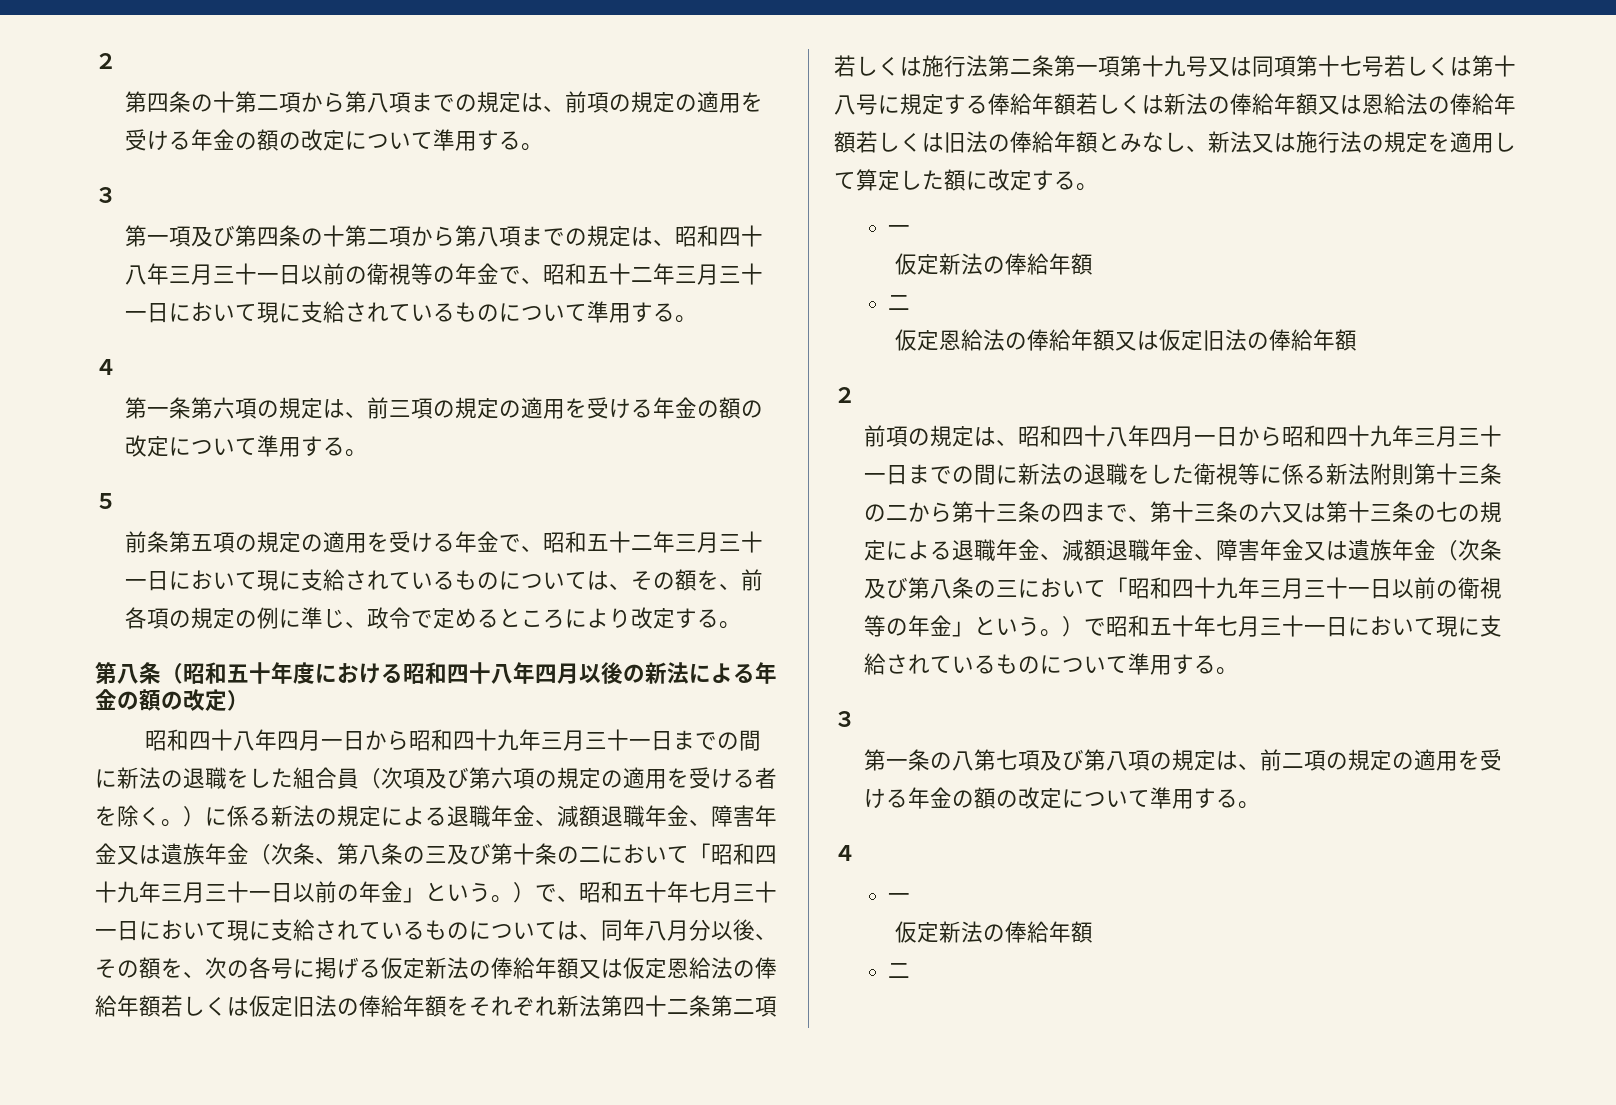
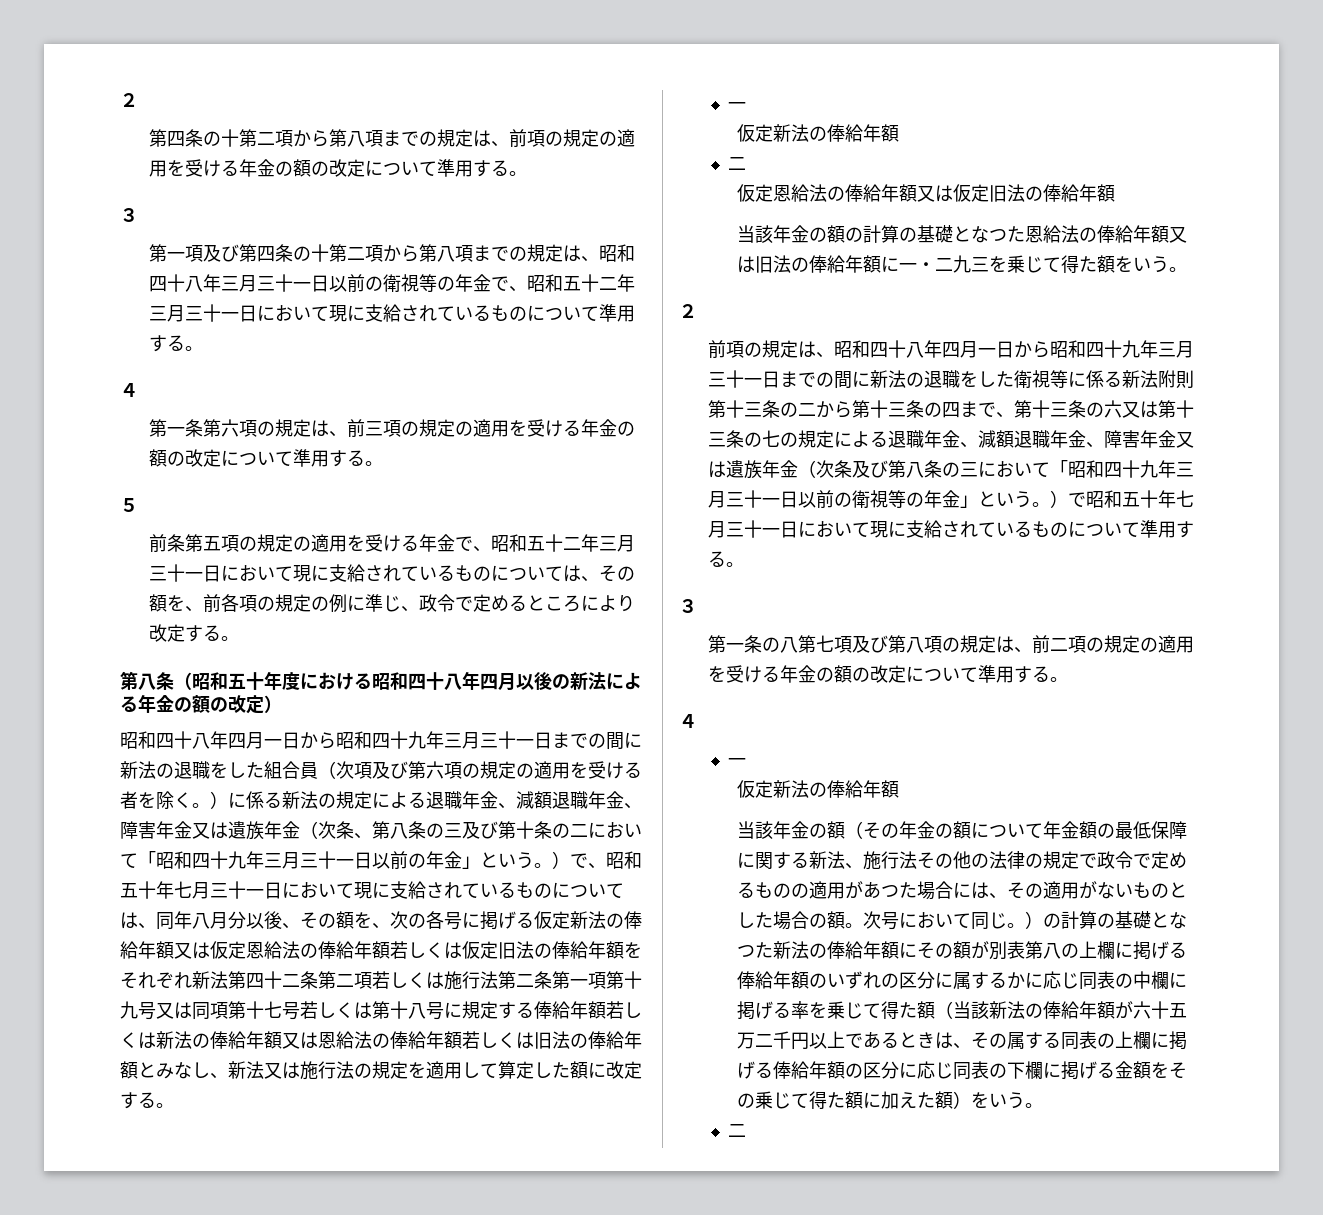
(1357, 340) none -> [737,225,1188,243] [737,255,1188,273] // 当該年金の額の計算の基礎となつた恩給法の俸給年額又は旧法の俸給年額に一・二九三を乗じて得た額をいう。
(1093, 932) none -> [737,821,1188,839] [737,851,1188,870] [737,881,1188,900] [737,911,1188,930] [737,941,1188,960] [737,971,1188,990] [737,1001,1188,1020] [737,1031,1188,1050] [737,1061,1188,1080] [737,1091,1044,1109] // 当該年金の額（その年金の額について年金額の最低保障に関する新法、施行法その他の法律の規定で政令で定めるものの適用があつた場合には、その適用がないものとした場合の額。次号において同じ。）の計算の基礎となつた新法の俸給年額にその額が別表第八の上欄に掲げる俸給年額のいずれの区分に属するかに応じ同表の中欄に掲げる率を乗じて得た額（当該新法の俸給年額が六十五万二千円以上であるときは、その属する同表の上欄に掲げる俸給年額の区分に応じ同表の下欄に掲げる金額をその乗じて得た額に加えた額）をいう。

